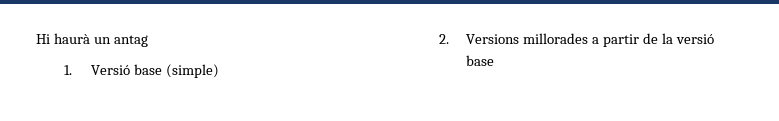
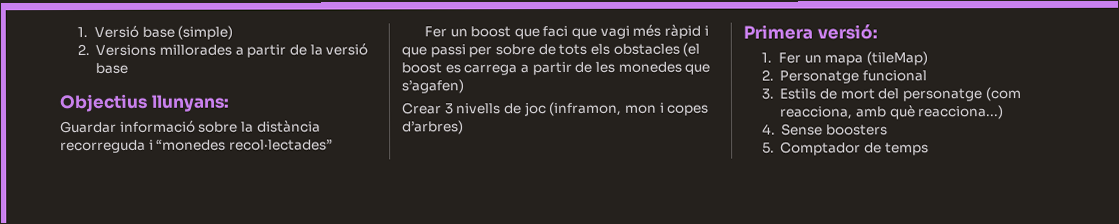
[36,33,148,47] Hi haurà un antag // -> (76, 32) none
(495, 60) none -> [59,93,229,113] [60,120,321,134] [60,139,333,154] [423,24,709,40] [401,42,701,58] [401,61,711,76] [401,79,464,94] [401,101,710,117] [402,120,464,135] [743,24,878,40] [760,51,929,66] [760,69,927,84] [760,87,1021,102] [779,105,1005,120] [761,123,888,136] [761,141,929,156] // Objectius llunyans: // Guardar informació sobre la distància recorreguda i “monedes recol·lectades” // Fer un boost que faci que vagi més ràpid i que passi per sobre de tots els obstacles (el boost es carrega a partir de les monedes que s’agafen) // Crear 3 nivells de joc (inframon, mon i copes d’arbres) // Primera versió: // 1. Fer un mapa (tileMap) // 2. Personatge funcional // 3. Estils de mort del personatge (com reacciona, amb què reacciona...) // 4. Sense boosters // 5. Comptador de temps

